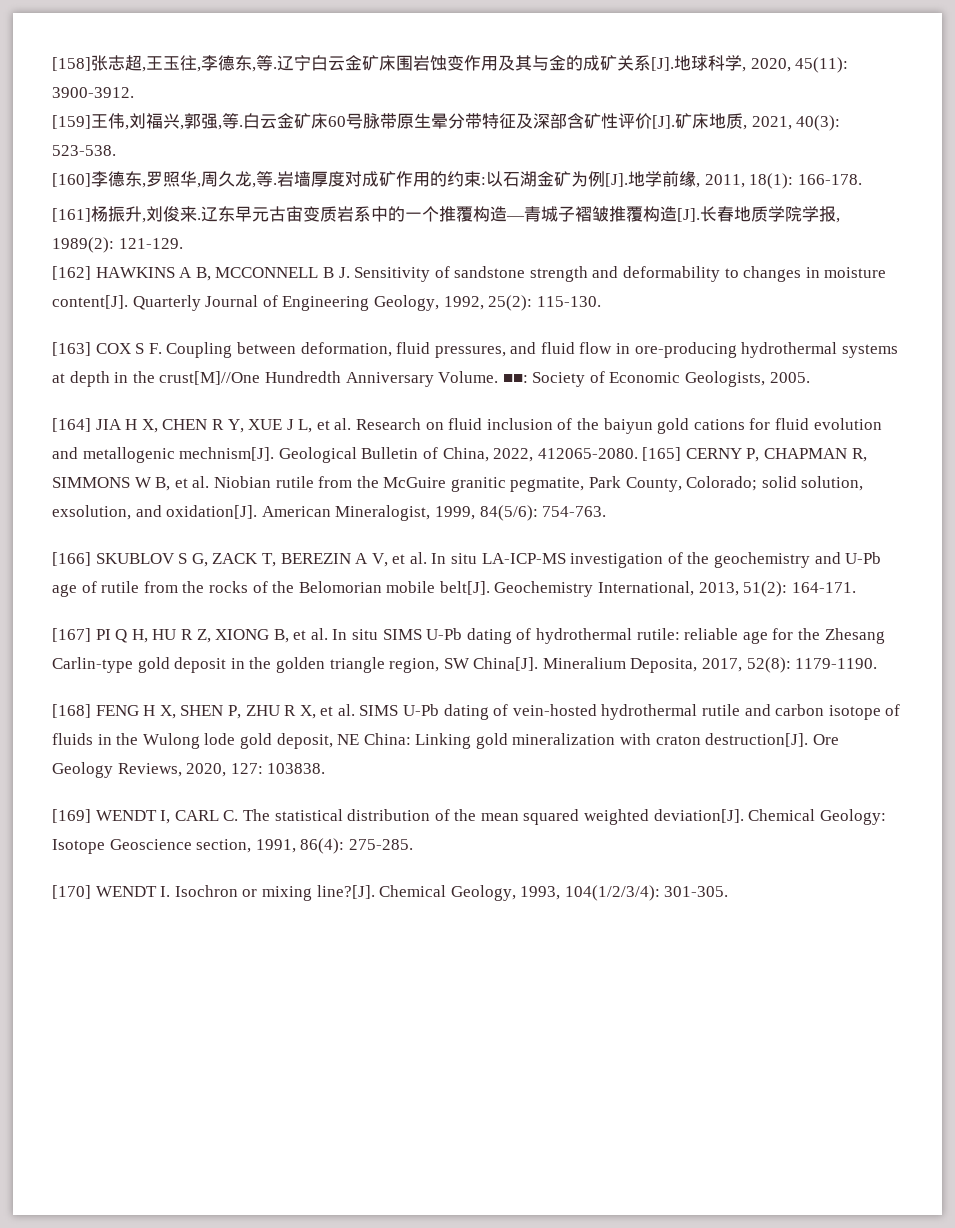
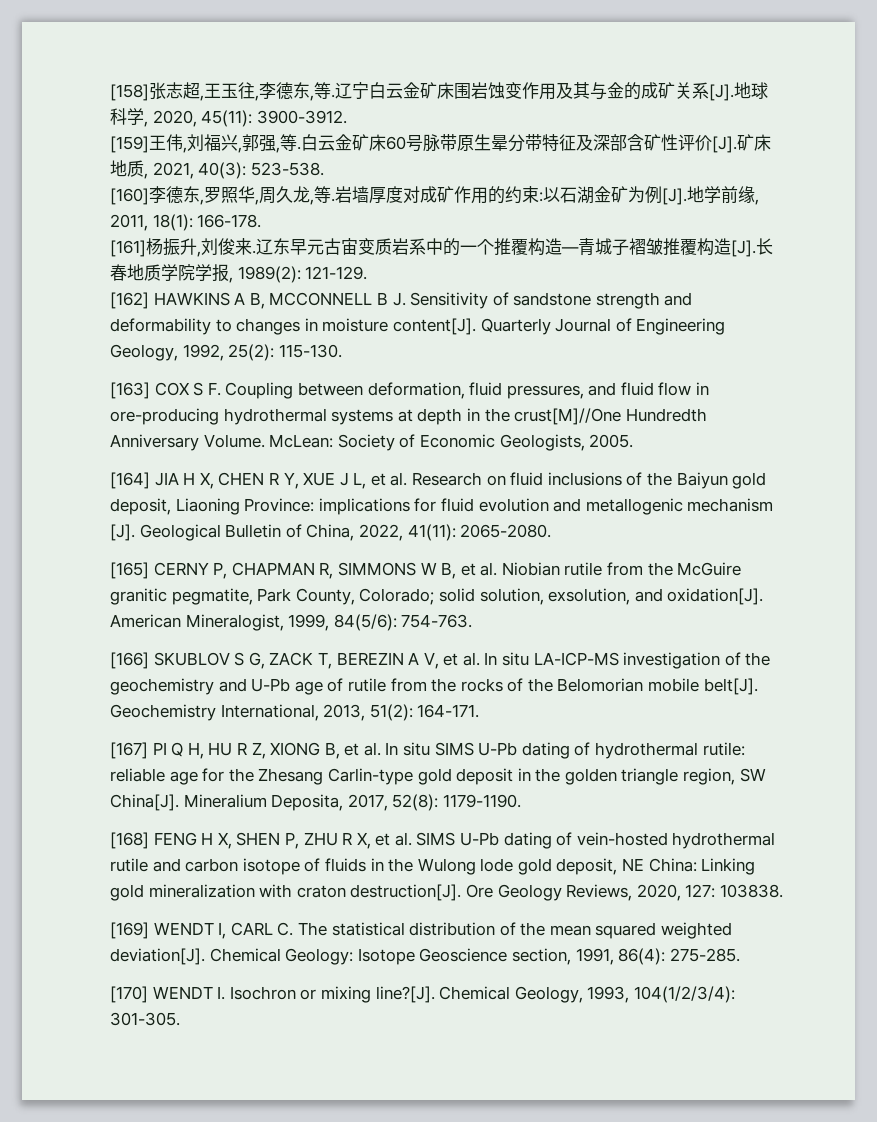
[502,374,528,383] ■■: -> [269,434,334,448] McLean:
[486,418,745,434] inclusion of the baiyun gold cations -> [547,472,767,489] [110,498,410,515] inclusions of the Baiyun gold deposit, Liaoning Province: implications
[179,447,275,461] mechnism[J]. -> [687,498,774,512] [110,524,135,541] mechanism [J].
[537,448,638,459] 412065-2080. -> [407,524,552,541] 41(11): 2065-2080. //

